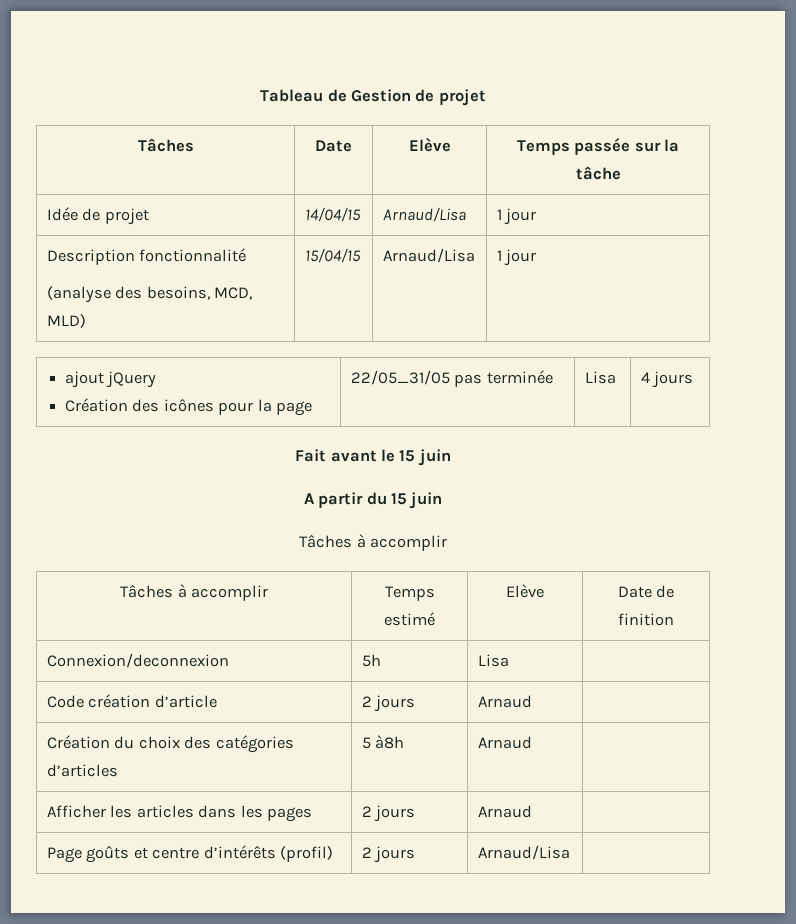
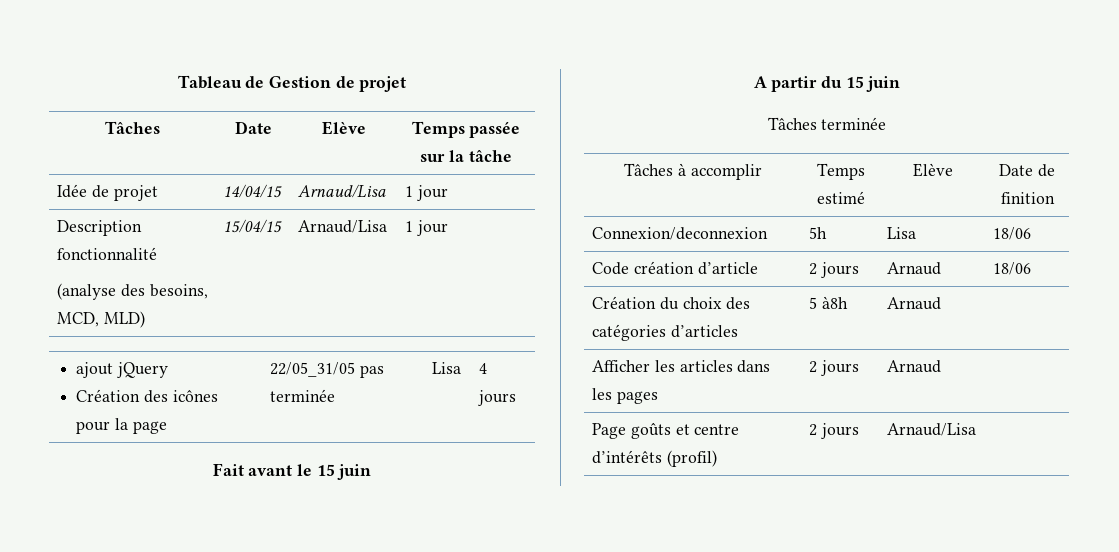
[356,534,447,551] à accomplir -> [821,117,887,130] terminée
(509, 660) none -> [993,227,1032,240] 18/06
(532, 701) none -> [993,262,1032,275] 18/06

